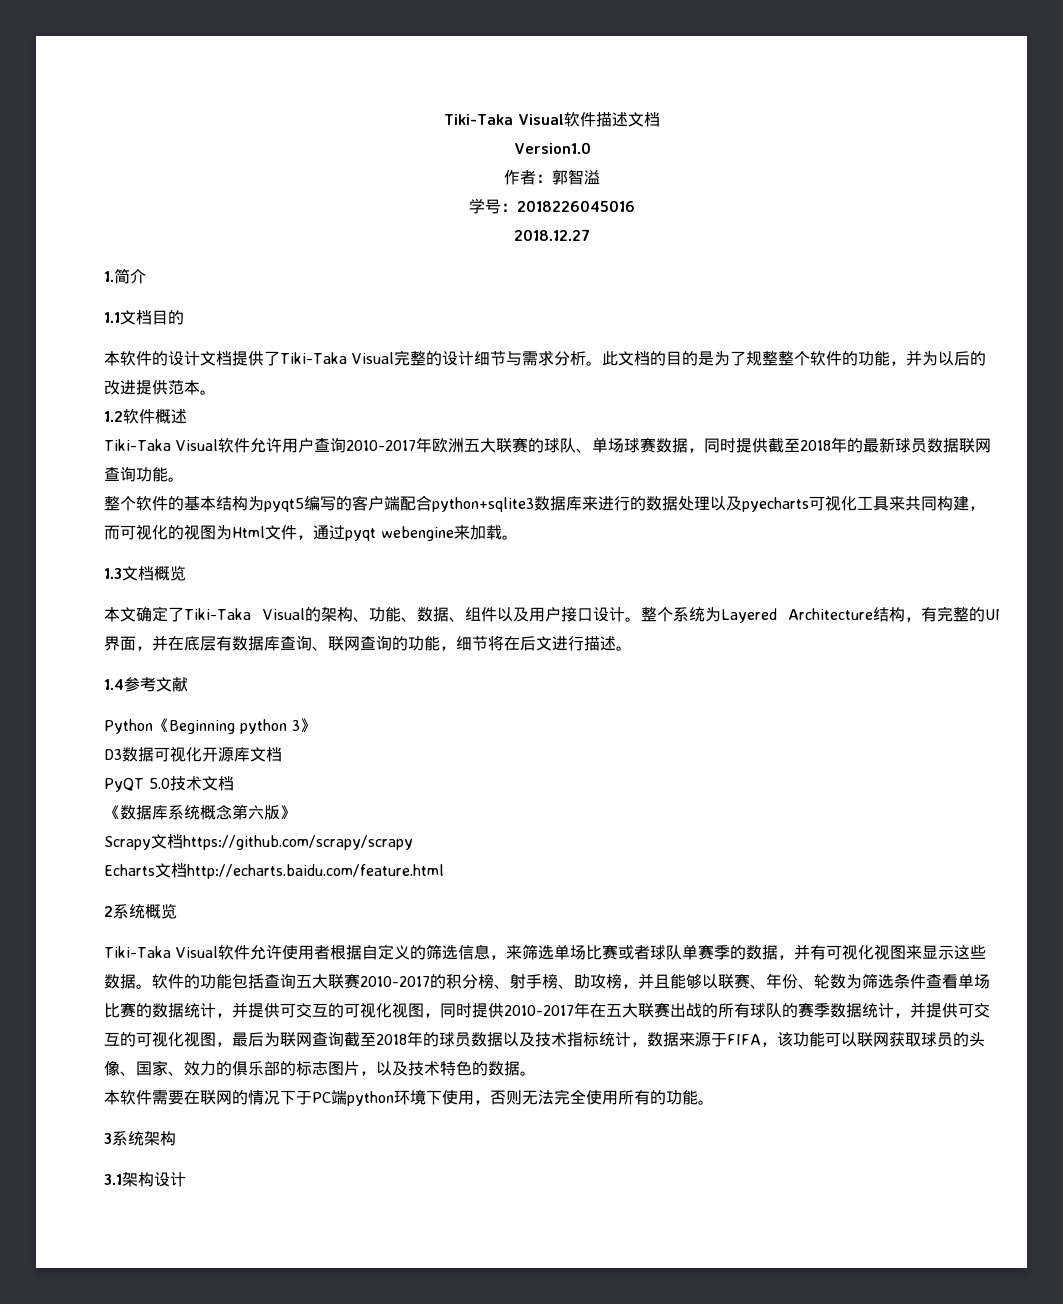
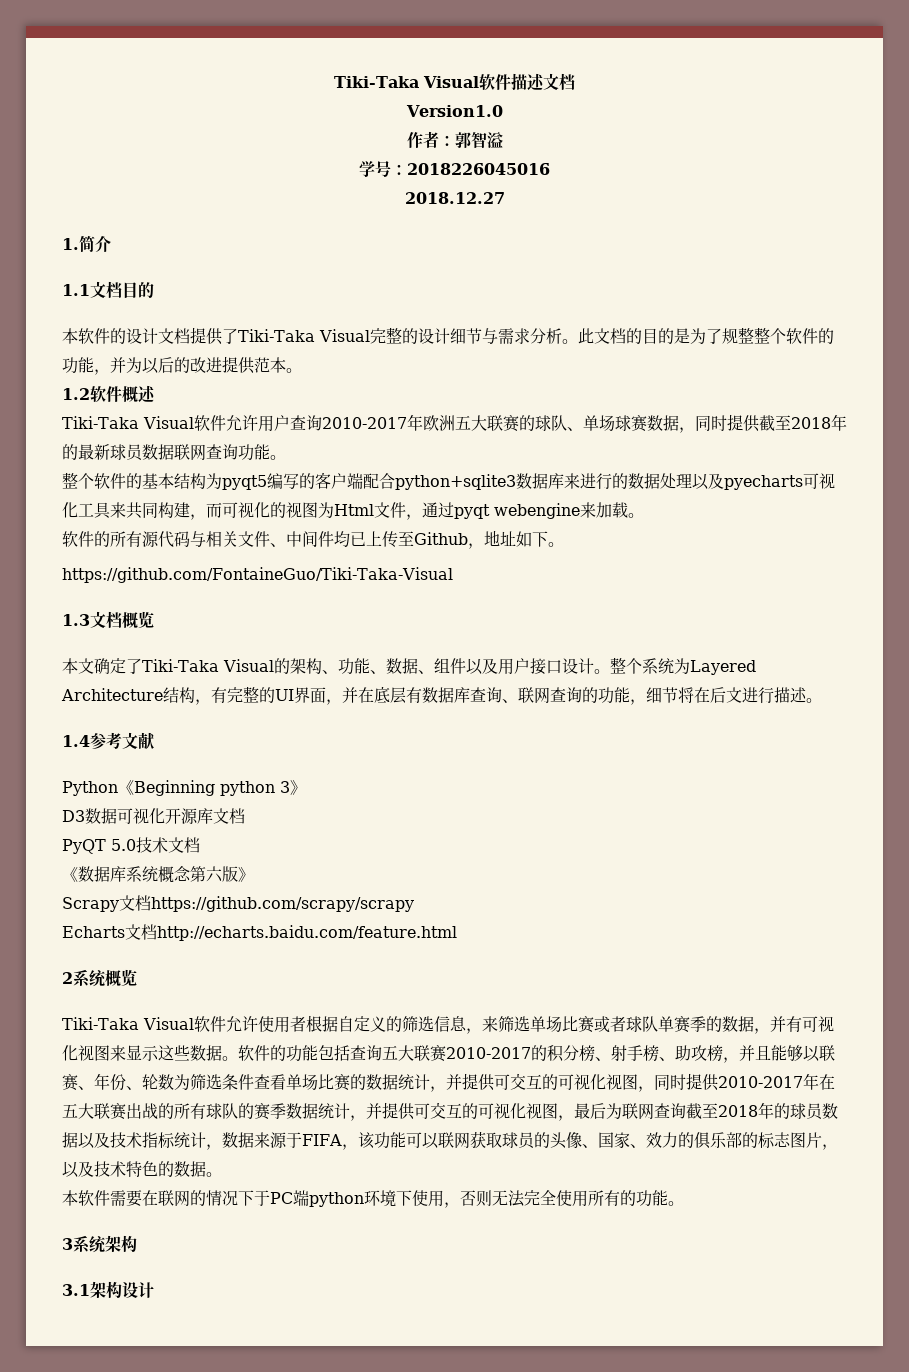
(518, 537) none -> [62,530,564,549] [62,567,453,583] // 软件的所有源代码与相关文件、中间件均已上传至Github，地址如下。 // https://github.com/FontaineGuo/Tiki-Taka-Visual

